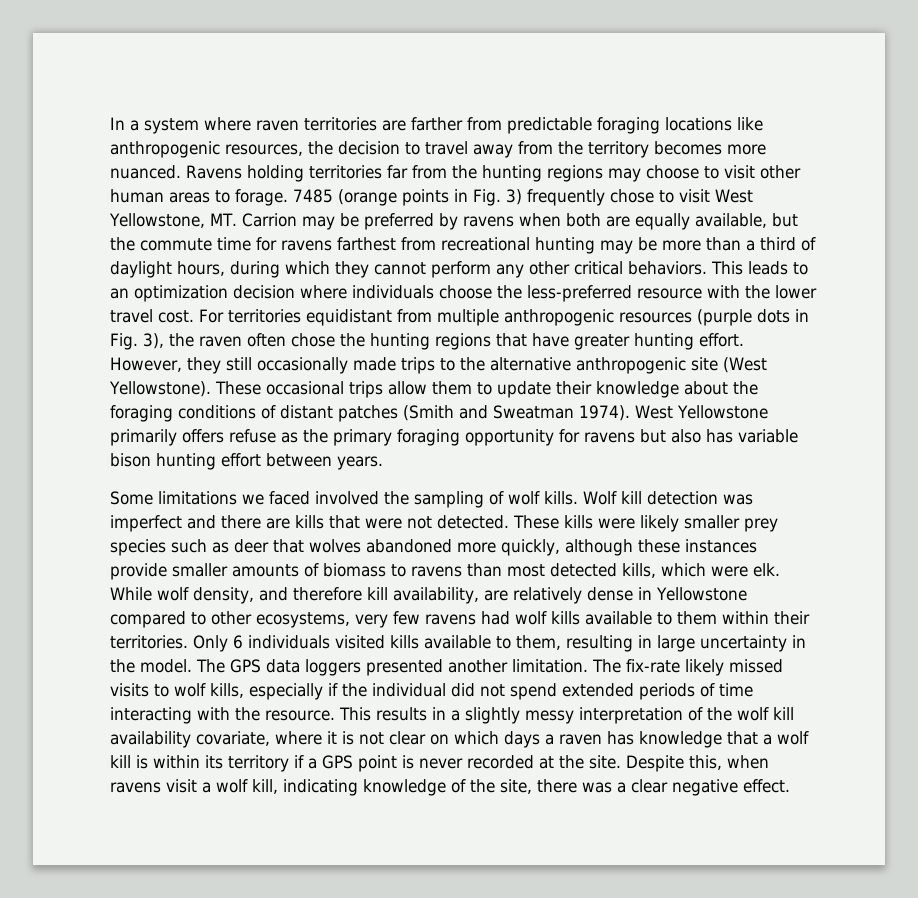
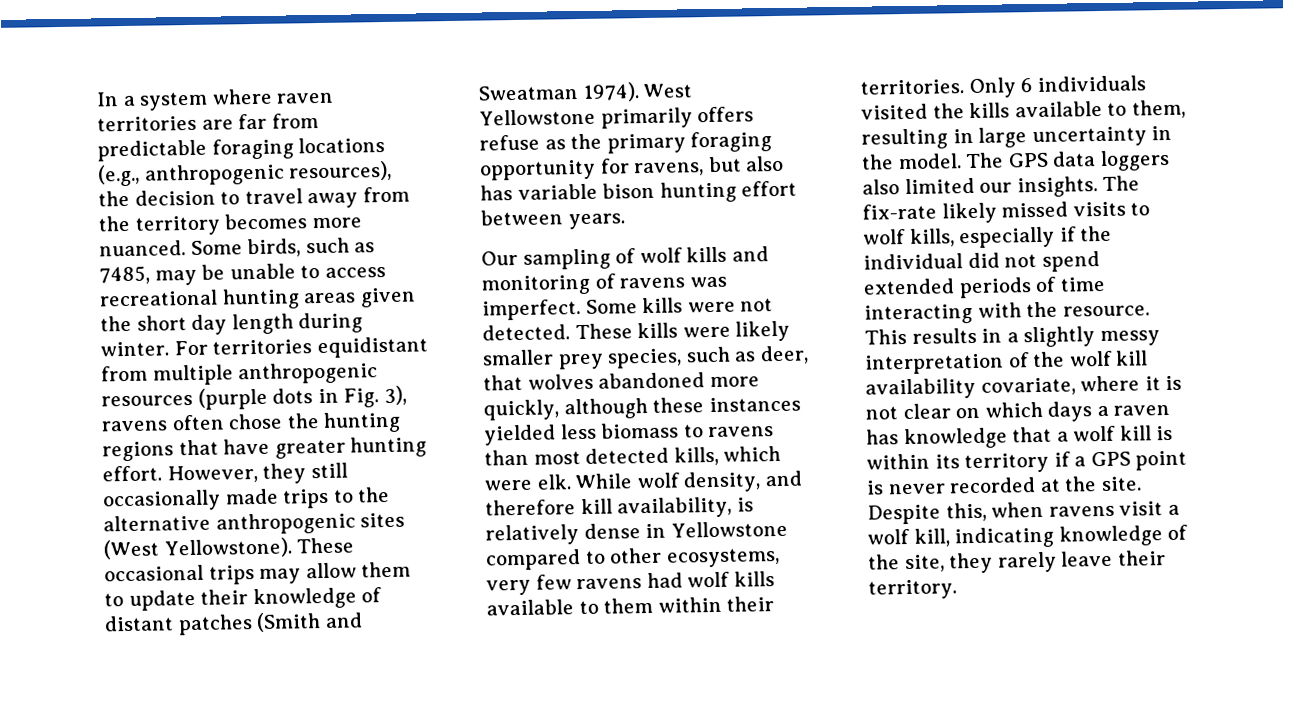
[411,117,463,131] farther -> [238,113,268,130] far
[737,117,763,131] [110,141,303,158] like anthropogenic resources, -> [97,160,393,187] (e.g., anthropogenic resources),
[186,165,801,182] [110,189,753,206] [109,213,798,230] [110,237,816,254] [110,261,808,278] [110,285,817,302] [110,309,194,323] Ravens holding territories far from the hunting regions may choose to visit other human areas to forage. 7485 (orange points in Fig. 3) frequently chose to visit West Yellowstone, MT. Carrion may be preferred by ravens when both are equally available, but the commute time for ravens farthest from recreational hunting may be more than a third of daylight hours, during which they cannot perform any other critical behaviors. This leads to an optimization decision where individuals choose the less-preferred resource with the lower travel cost. -> [190,237,376,258] [99,263,386,286] [99,287,416,310] [100,312,364,335] [100,341,169,357] Some birds, such as 7485, may be unable to access recreational hunting areas given the short day length during winter.
[168,333,242,347] the raven -> [101,420,168,432] ravens
[691,357,718,371] site -> [360,512,406,528] sites
(383, 389) none -> [259,568,302,584] may
[683,381,758,395] [110,405,256,422] about the foraging conditions -> (357, 598) none
[584,432,635,443] ravens -> [633,162,705,177] ravens,
[110,491,753,508] [110,515,360,532] Some limitations we faced involved the sampling of wolf kills. Wolf kill detection was imperfect and there are kills that -> [481,246,769,270] [481,273,727,296] [482,297,684,321] Our sampling of wolf kills and monitoring of ravens was imperfect. Some kills
[110,539,269,556] species such as deer -> [607,345,809,369] species, such as deer,
[110,563,319,580] provide smaller amounts of -> [484,423,597,446] yielded less
[484,590,508,601] are -> [736,497,754,512] is
(385, 642) none -> [932,103,965,119] the
[366,659,588,676] presented another limitation. -> [862,176,1098,198] also limited our insights.
[537,779,790,796] there was a clear negative effect. -> [949,550,1166,574] [868,579,957,600] they rarely leave their territory.

